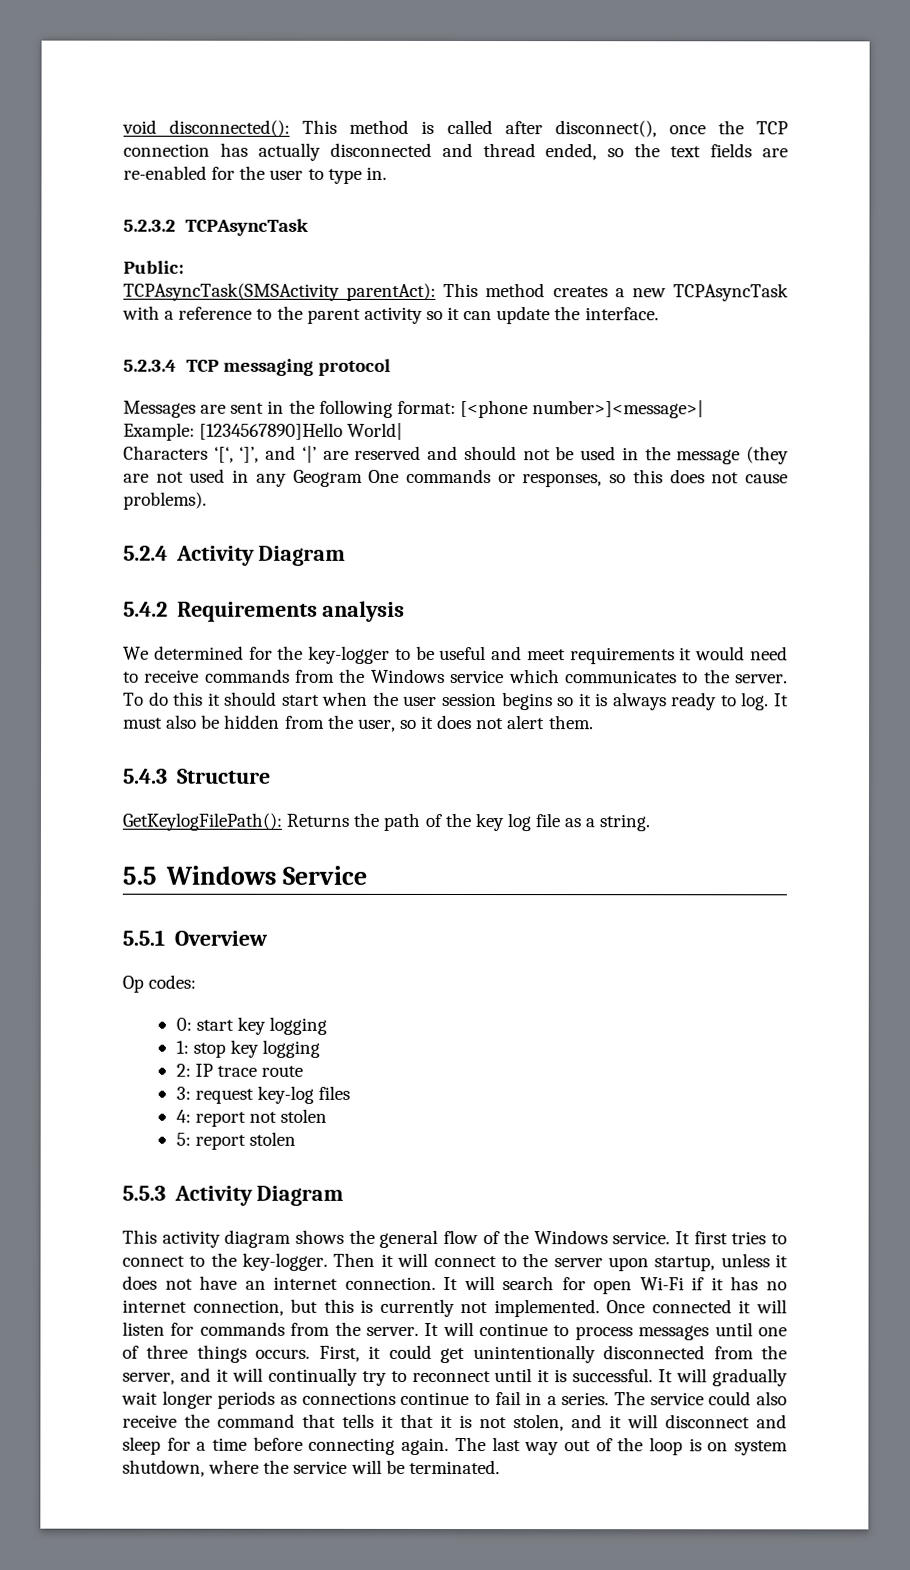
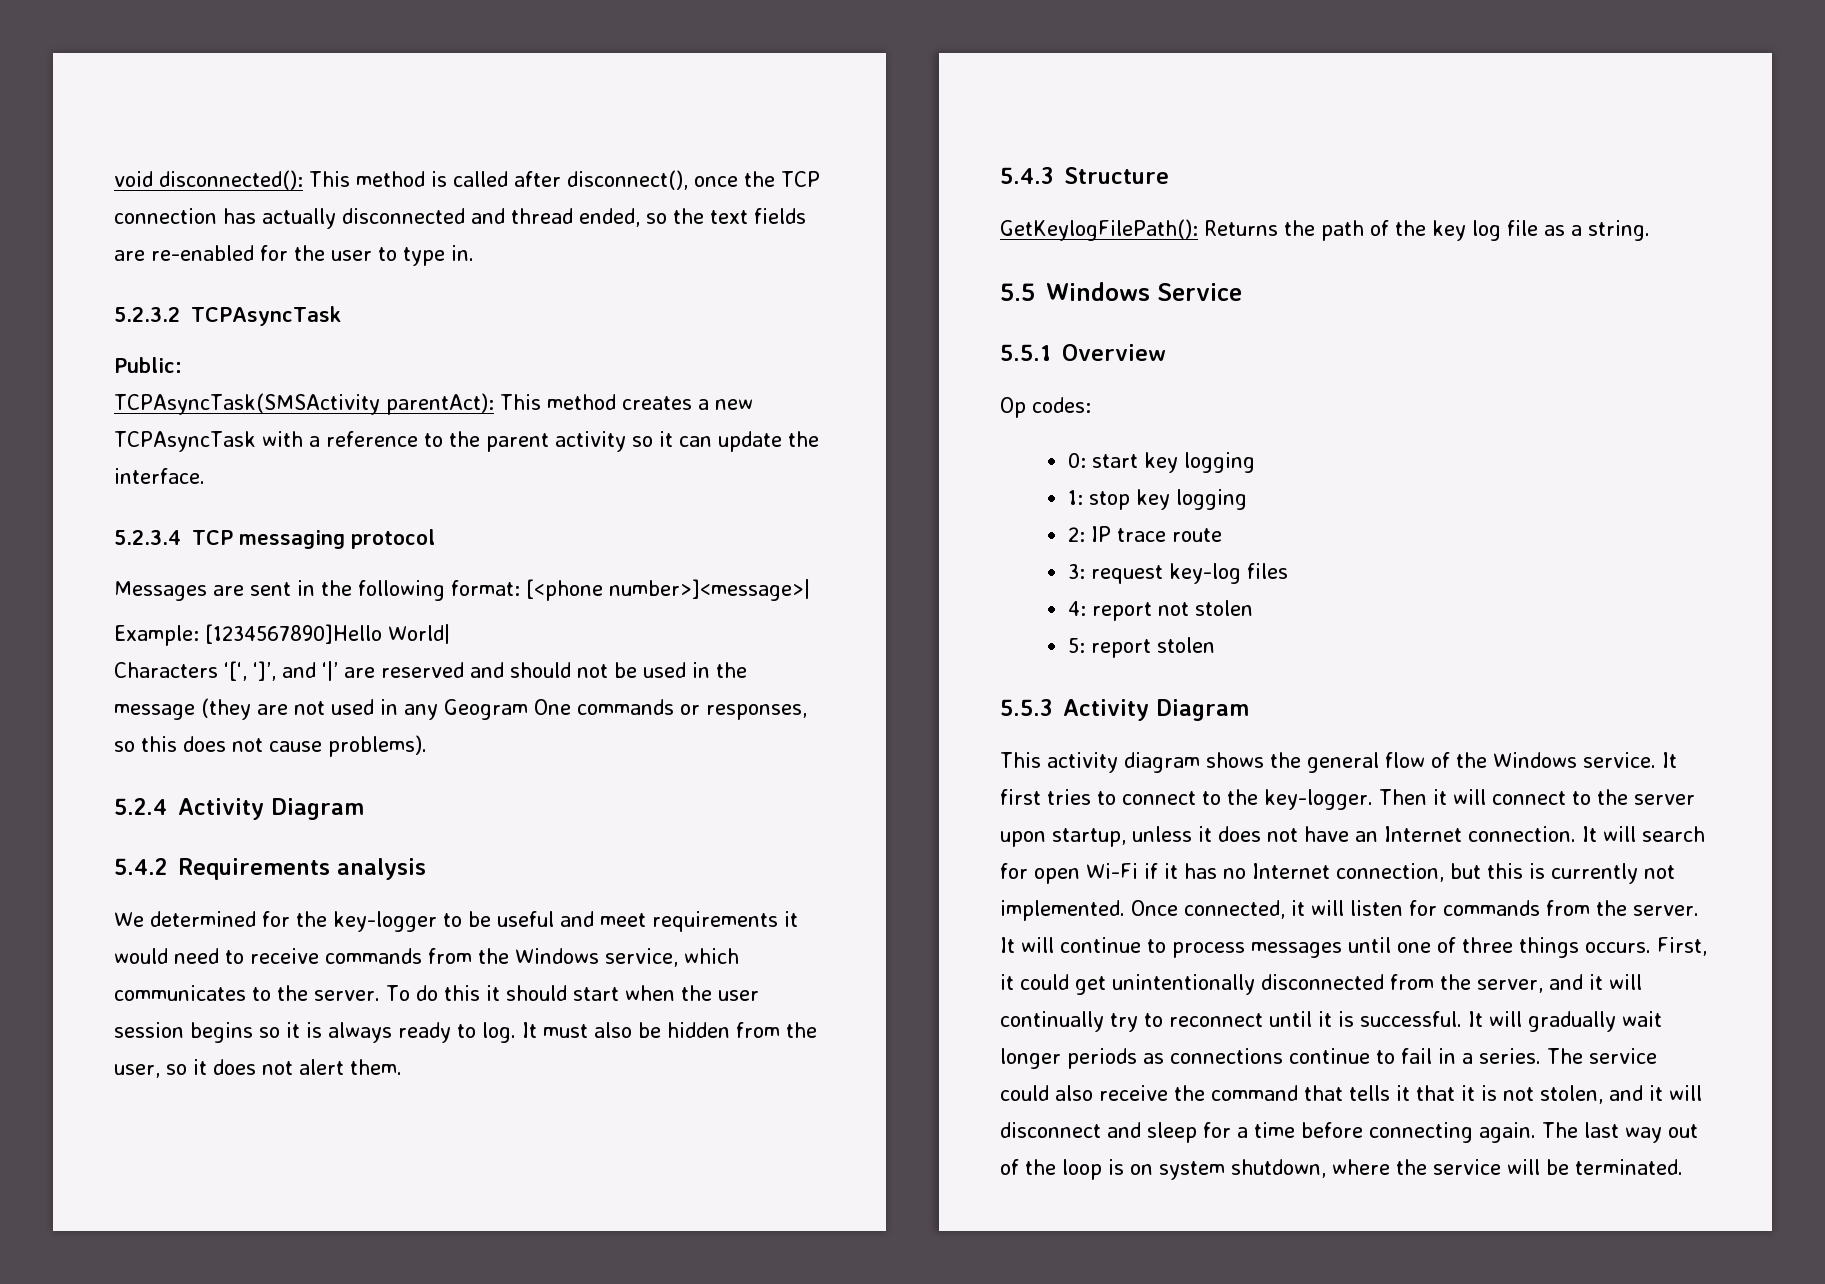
[450,669,505,684] service -> [605,948,678,967] service,
[273,1276,339,1290] internet -> [1384,826,1462,842] Internet
[122,1299,187,1313] internet -> [1252,863,1330,879] Internet
[651,1299,732,1314] connected -> [1184,900,1285,919] connected,

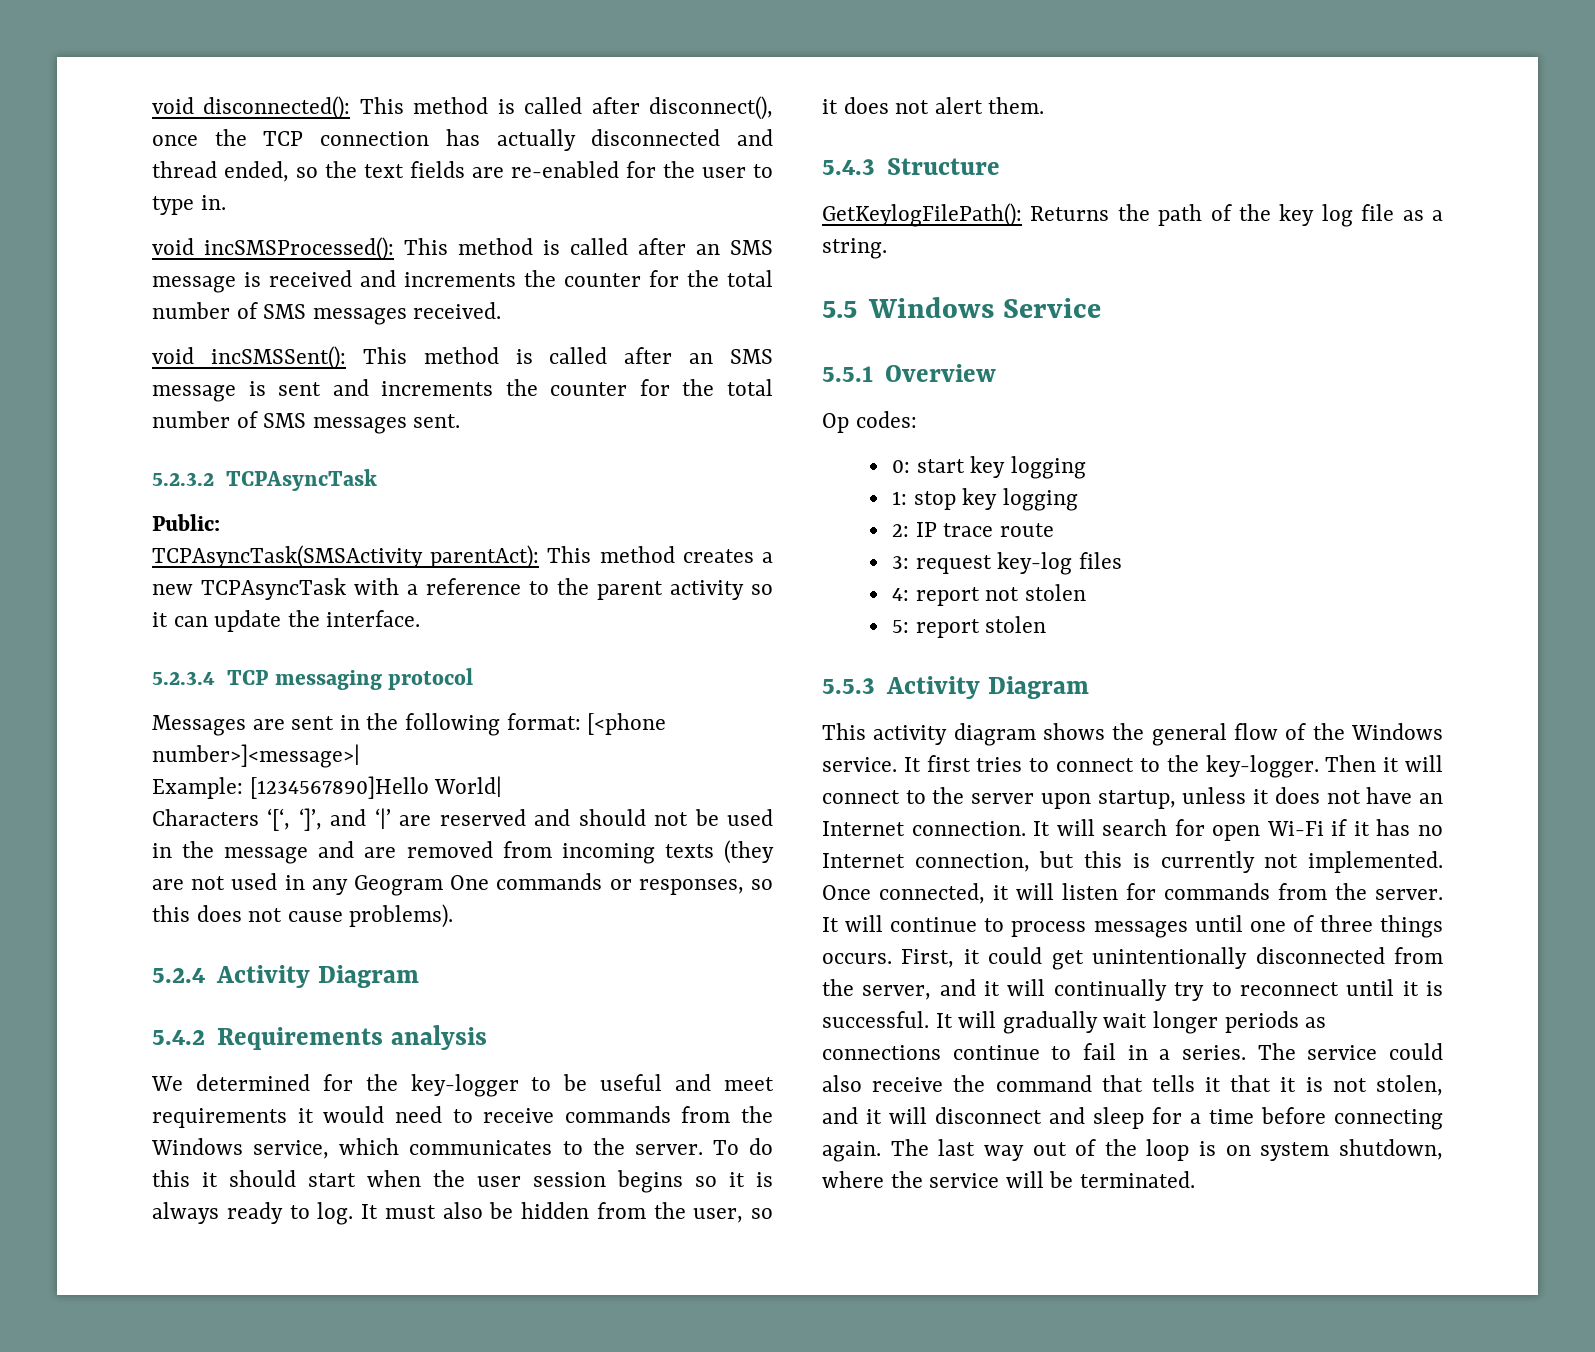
(474, 253) none -> [152,237,773,261] [152,270,773,293] [152,302,502,325] [152,346,773,370] [152,379,773,402] [152,411,461,434] // void incSMSProcessed(): This method is called after an SMS message is received and increments the counter for the total number of SMS messages received. // void incSMSSent(): This method is called after an SMS message is sent and increments the counter for the total number of SMS messages sent.
(195, 712) none -> [318,841,714,864] and are removed from incoming texts

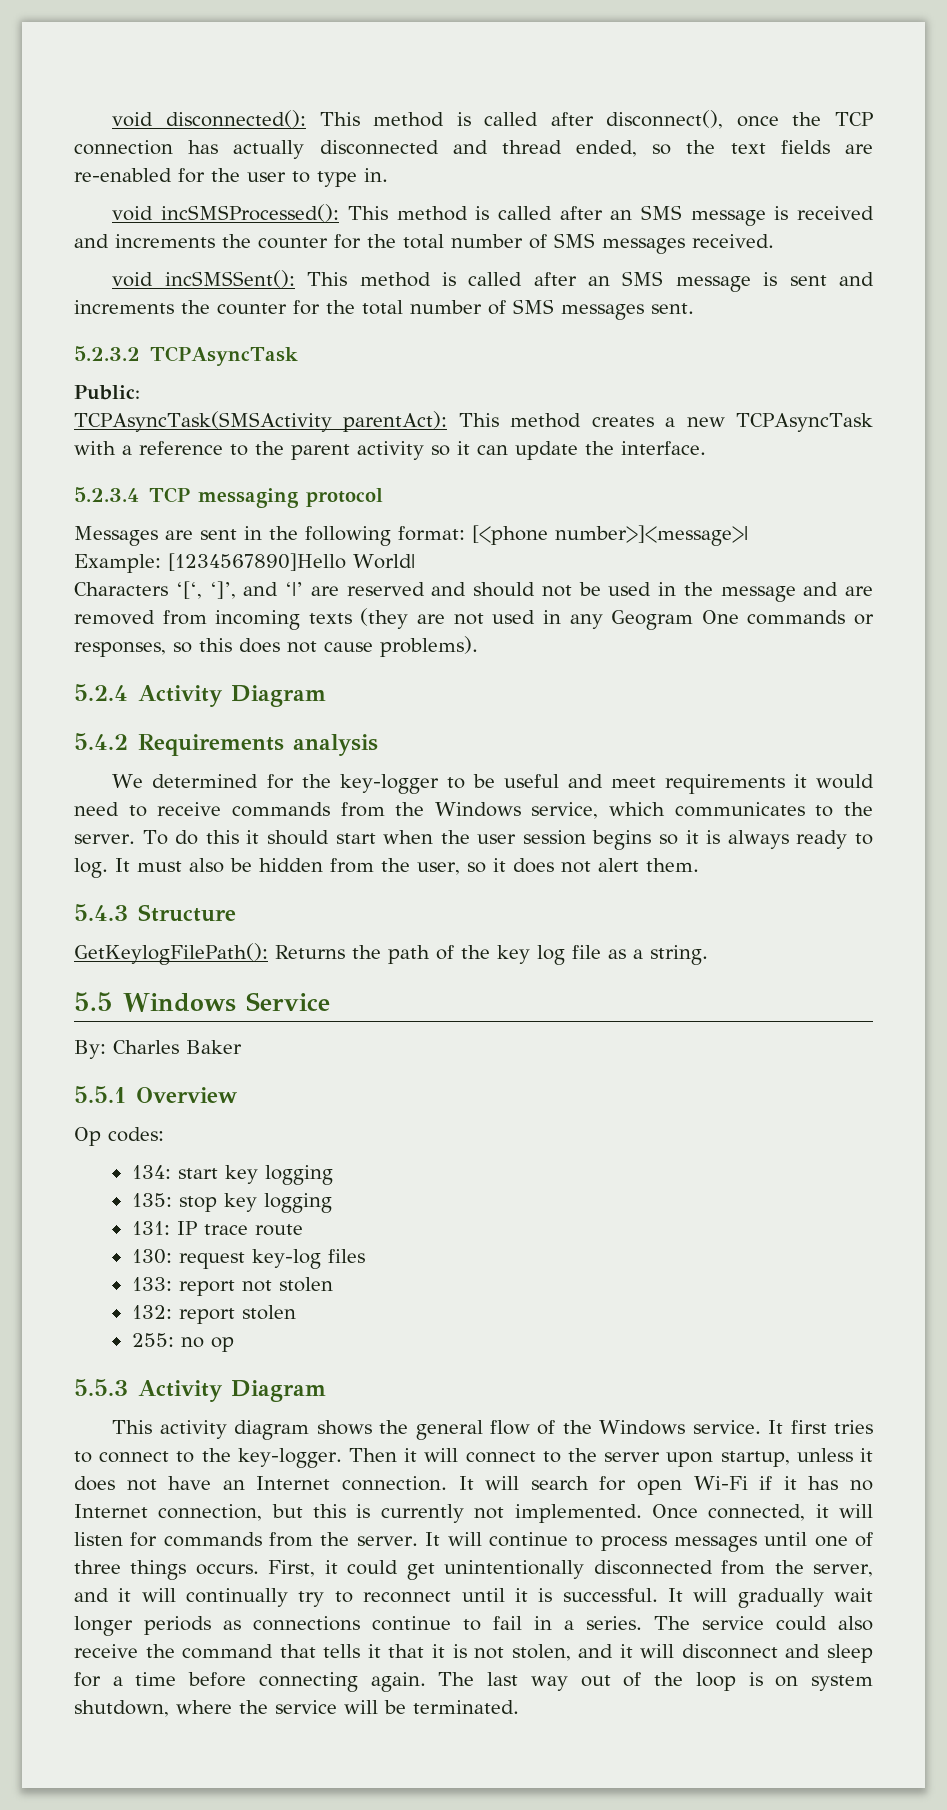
(1102, 308) none -> [74,1040,242,1059] // By: Charles Baker
[892,460,911,473] 0: -> [131,1165,171,1179] 134:
[892,491,908,505] 1: -> [131,1193,172,1207] 135:
[892,524,910,537] 2: -> [131,1221,170,1235] 131:
[892,556,910,569] 3: -> [131,1249,172,1264] 130:
[892,588,910,601] 4: -> [131,1277,172,1291] 133:
[892,620,910,633] 5: -> [131,1305,172,1319] 132:
(1047, 624) none -> [131,1333,234,1352] // 255: no op

